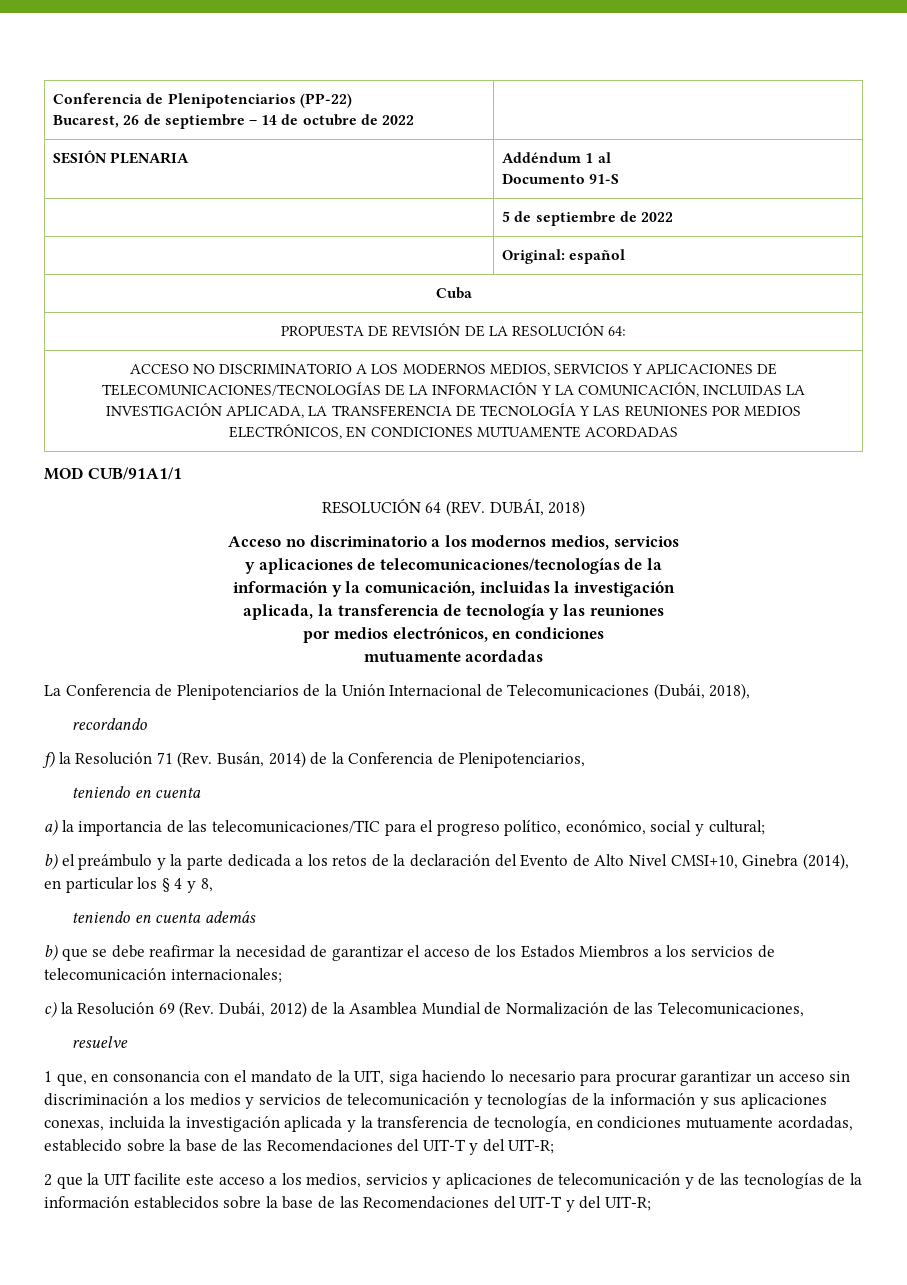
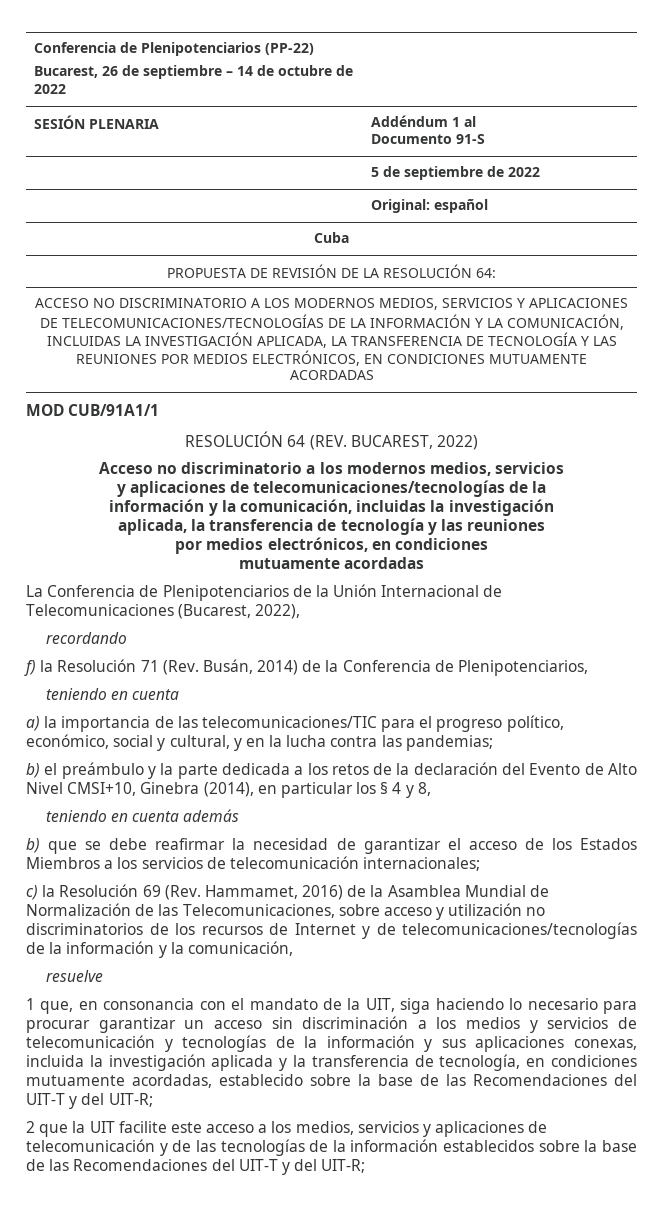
[489,498,586,517] DUBÁI, 2018) -> [350,435,478,450] BUCAREST, 2022)
[653,683,751,700] (Dubái, 2018), -> [178,604,301,619] (Bucarest, 2022),
[708,820,765,835] cultural; -> [169,735,493,751] cultural, y en la lucha contra las pandemias;
[218,1001,307,1018] Dubái, 2012) -> [204,885,344,900] Hammamet, 2016)
(804, 1009) none -> [338,903,546,920] [26,922,637,939] [26,941,293,958] sobre acceso y utilización no discriminatorios de los recursos de Internet y de telecomunicaciones/tecnologías de la información y la comunicación,

